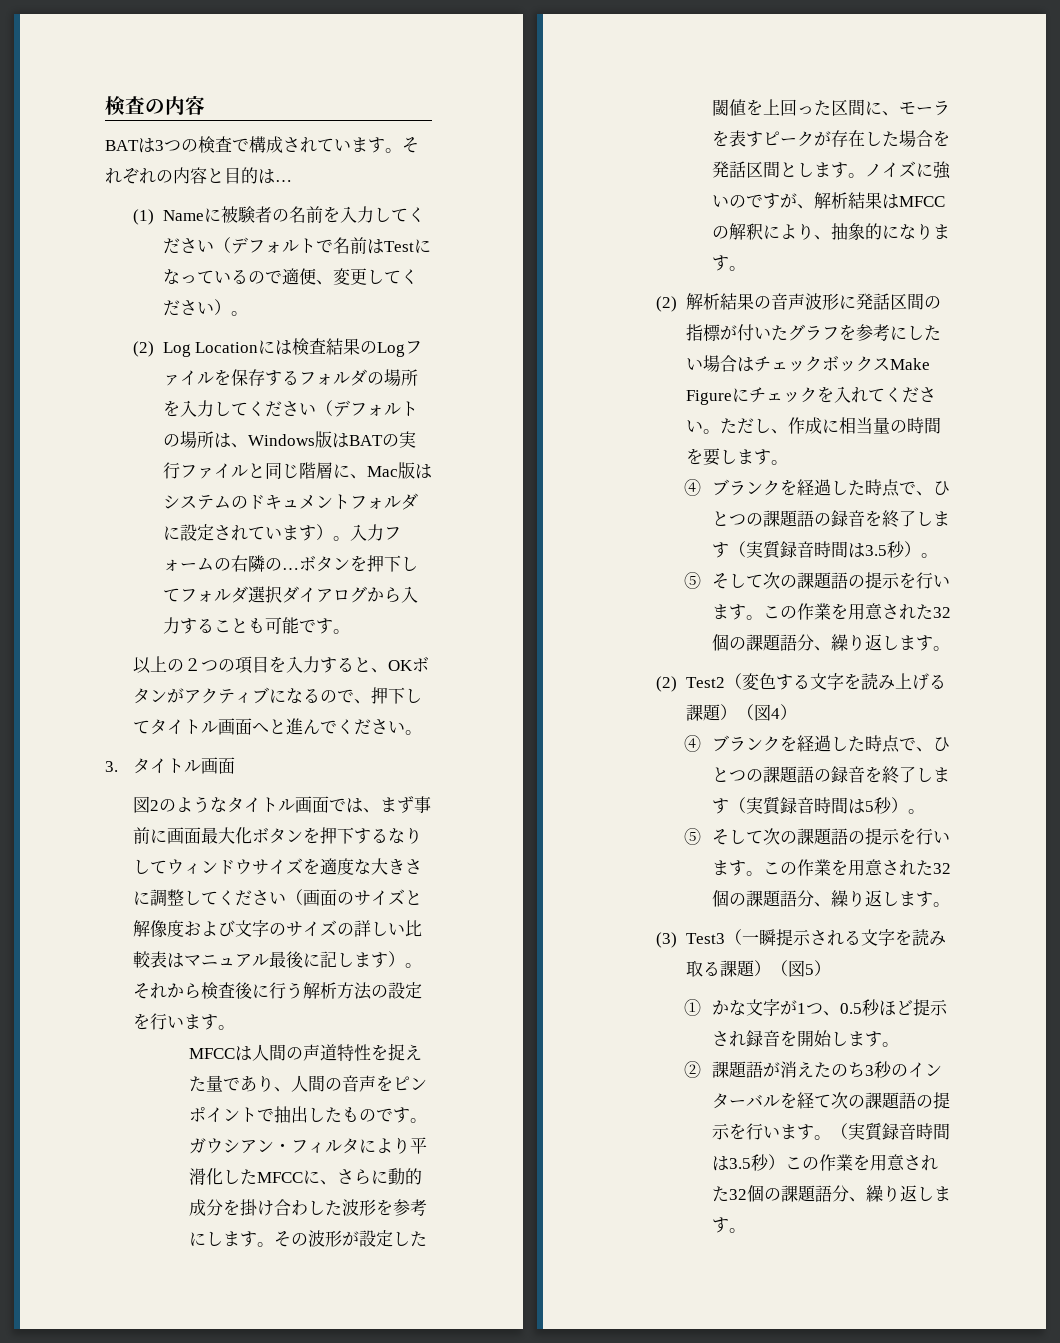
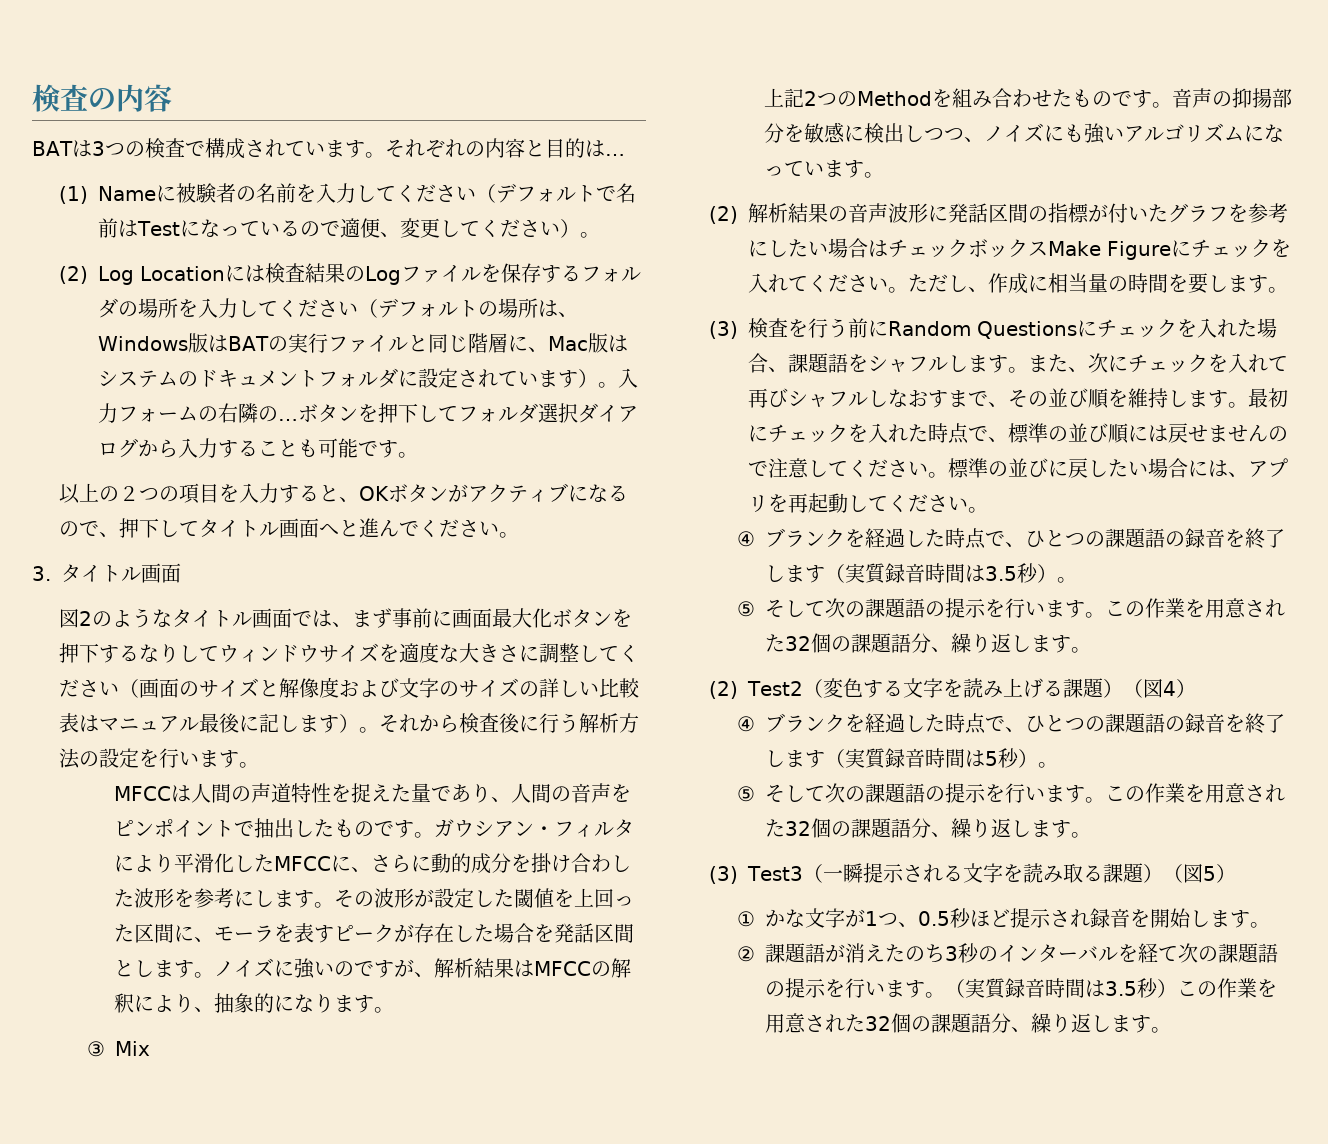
(747, 268) none -> [86,1041,150,1057] [763,88,1292,108] [763,122,1284,144] [763,160,884,178] // ③ Mix // 上記2つのMethodを組み合わせたものです。音声の抑揚部分を敏感に検出しつつ、ノイズにも強いアルゴリズムになっています。
(788, 462) none -> [709,318,1278,339] [748,353,1289,373] [748,388,1289,409] [748,423,1289,444] [748,458,1289,478] [748,493,989,513] // (3)検査を行う前にRandom Questionsにチェックを入れた場合、課題語をシャフルします。また、次にチェックを入れて再びシャフルしなおすまで、その並び順を維持します。最初にチェックを入れた時点で、標準の並び順には戻せませんので注意してください。標準の並びに戻したい場合には、アプリを再起動してください。

